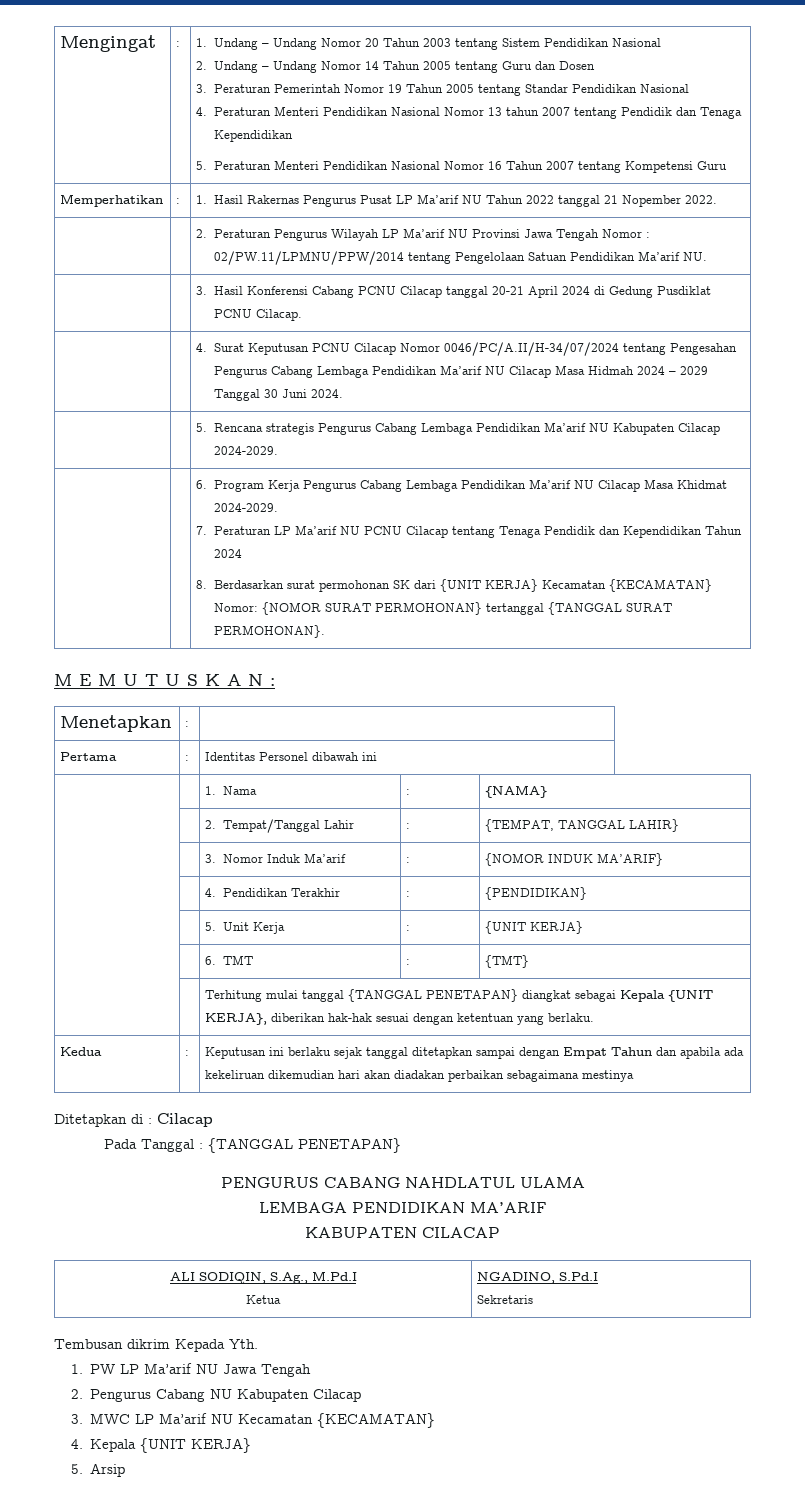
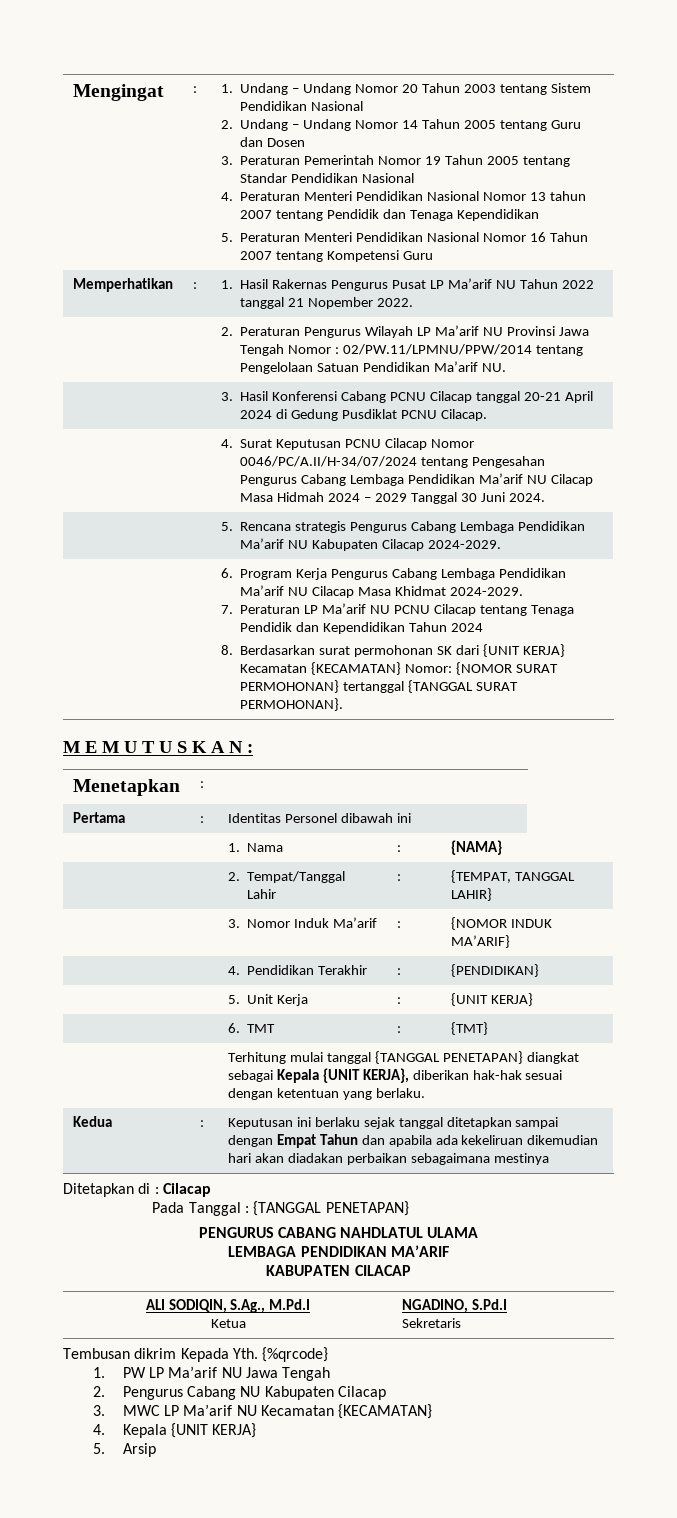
(258, 1344) none -> [262,1347,329,1362] {%qrcode}

